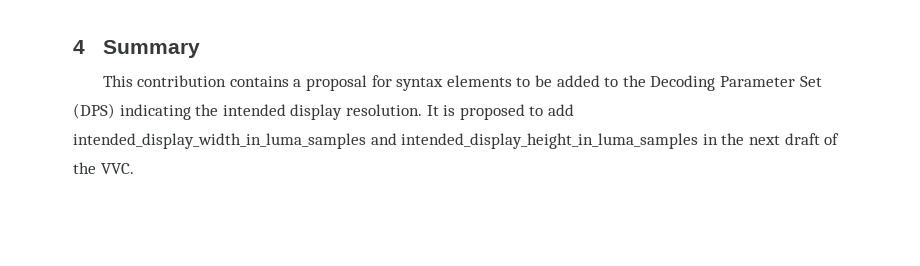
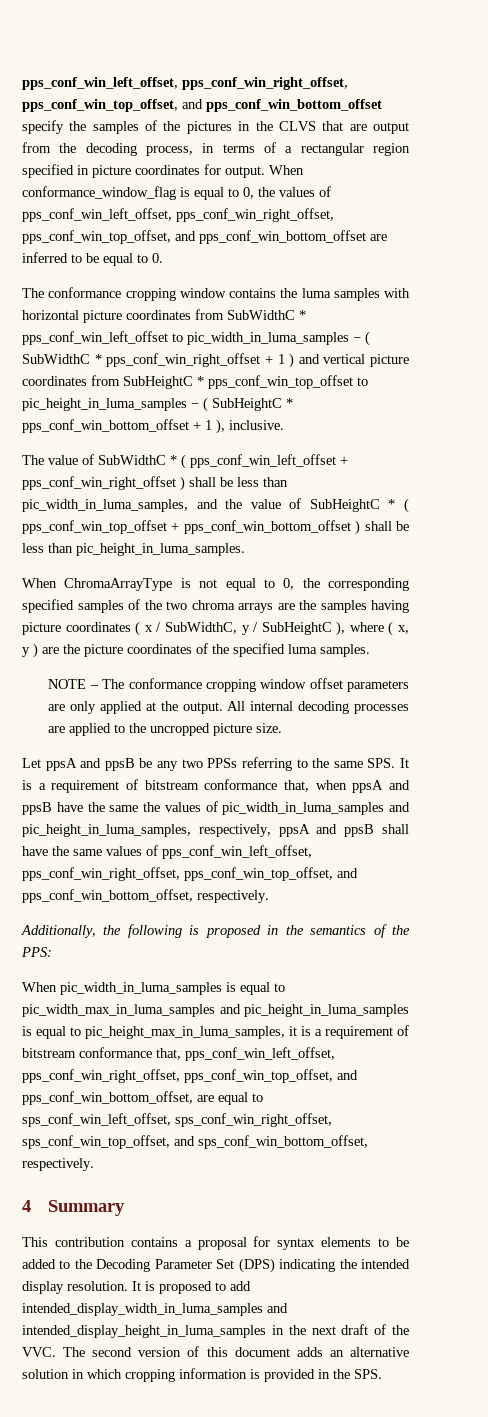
(73, 47) none -> [22,77,348,90] [22,99,382,112] [22,120,410,134] [22,142,410,156] [22,164,304,178] [22,186,331,200] [22,208,334,222] [22,230,387,244] [22,252,163,266] [22,287,410,301] [22,309,306,323] [22,331,370,346] [22,353,409,368] [22,375,368,389] [22,397,293,412] [22,419,284,434] [22,454,348,469] [22,476,288,491] [22,498,409,513] [22,520,409,535] [22,543,245,556] [22,578,409,591] [22,599,409,613] [22,621,409,636] [22,643,370,658] [48,678,409,692] [48,701,409,714] [48,723,283,736] [22,757,410,771] [22,779,411,793] [22,801,410,815] [22,824,410,837] [22,845,312,859] [22,867,358,881] [22,889,269,903] [21,924,411,938] [21,947,52,957] [22,982,285,995] [22,1004,409,1017] [22,1025,409,1039] [22,1047,335,1061] [22,1069,358,1083] [22,1091,263,1105] [22,1113,332,1127] [22,1135,368,1149] [22,1158,94,1171] pps_conf_win_left_offset, pps_conf_win_right_offset, pps_conf_win_top_offset, and pps_conf_win_bottom_offset specify the samples of the pictures in the CLVS that are output from the decoding process, in terms of a rectangular region specified in picture coordinates for output. When conformance_window_flag is equal to 0, the values of pps_conf_win_left_offset, pps_conf_win_right_offset, pps_conf_win_top_offset, and pps_conf_win_bottom_offset are inferred to be equal to 0. // The conformance cropping window contains the luma samples with horizontal picture coordinates from SubWidthC * pps_conf_win_left_offset to pic_width_in_luma_samples − ( SubWidthC * pps_conf_win_right_offset + 1 ) and vertical picture coordinates from SubHeightC * pps_conf_win_top_offset to pic_height_in_luma_samples − ( SubHeightC * pps_conf_win_bottom_offset + 1 ), inclusive. // The value of SubWidthC * ( pps_conf_win_left_offset + pps_conf_win_right_offset ) shall be less than pic_width_in_luma_samples, and the value of SubHeightC * ( pps_conf_win_top_offset + pps_conf_win_bottom_offset ) shall be less than pic_height_in_luma_samples. // When ChromaArrayType is not equal to 0, the corresponding specified samples of the two chroma arrays are the samples having picture coordinates ( x / SubWidthC, y / SubHeightC ), where ( x, y ) are the picture coordinates of the specified luma samples. // NOTE – The conformance cropping window offset parameters are only applied at the output. All internal decoding processes are applied to the uncropped picture size. // Let ppsA and ppsB be any two PPSs referring to the same SPS. It is a requirement of bitstream conformance that, when ppsA and ppsB have the same the values of pic_width_in_luma_samples and pic_height_in_luma_samples, respectively, ppsA and ppsB shall have the same values of pps_conf_win_left_offset, pps_conf_win_right_offset, pps_conf_win_top_offset, and pps_conf_win_bottom_offset, respectively. // Additionally, the following is proposed in the semantics of the PPS: // When pic_width_in_luma_samples is equal to pic_width_max_in_luma_samples and pic_height_in_luma_samples is equal to pic_height_max_in_luma_samples, it is a requirement of bitstream conformance that, pps_conf_win_left_offset, pps_conf_win_right_offset, pps_conf_win_top_offset, and pps_conf_win_bottom_offset, are equal to sps_conf_win_left_offset, sps_conf_win_right_offset, sps_conf_win_top_offset, and sps_conf_win_bottom_offset, respectively. //
(134, 168) none -> [63,1346,409,1357] [22,1368,382,1382] The second version of this document adds an alternative solution in which cropping information is provided in the SPS.

